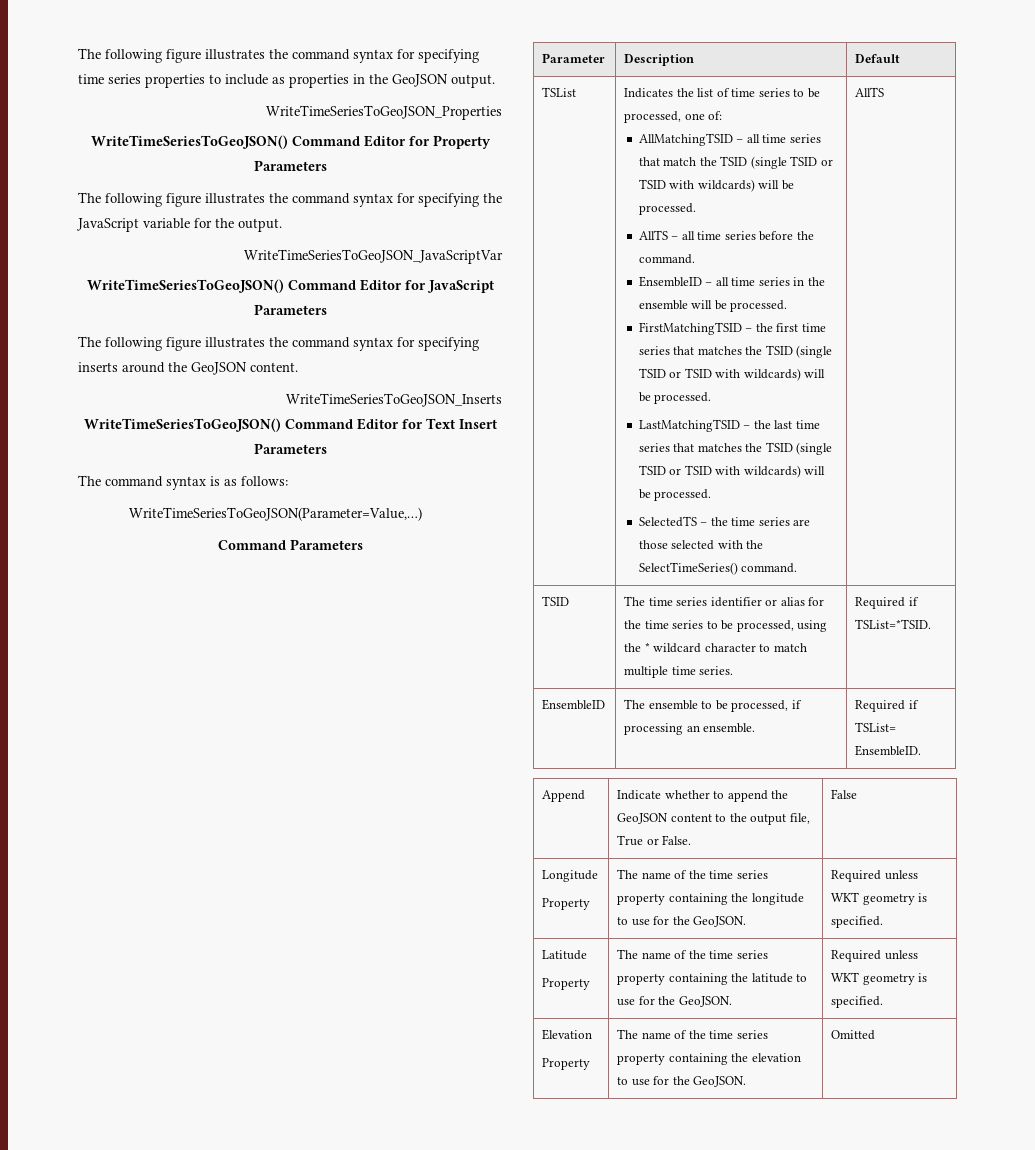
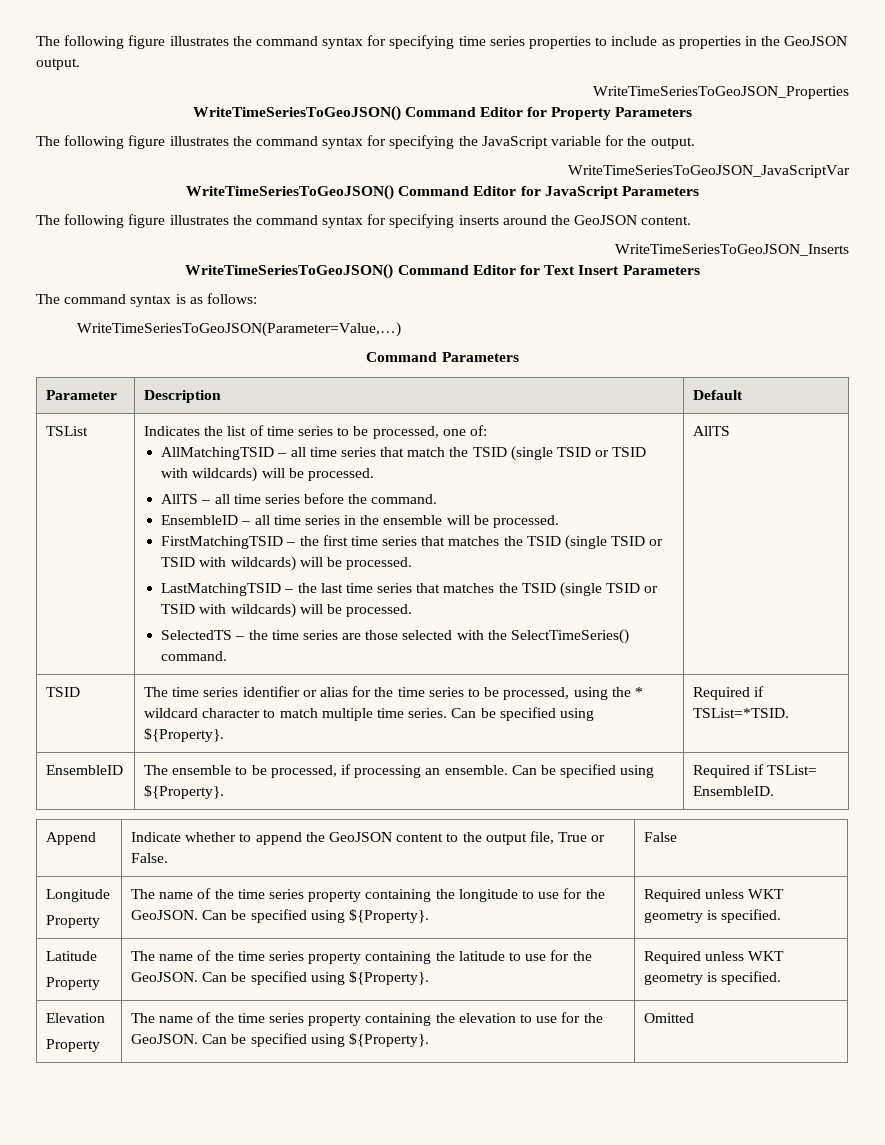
(734, 670) none -> [451,707,594,721] [144,728,225,742] Can be specified using ${Property}.
(756, 728) none -> [511,764,655,778] [144,785,225,799] Can be specified using ${Property}.
(747, 921) none -> [202,909,430,923] Can be specified using ${Property}.
(732, 1001) none -> [202,971,430,985] Can be specified using ${Property}.
(747, 1081) none -> [202,1033,430,1047] Can be specified using ${Property}.

